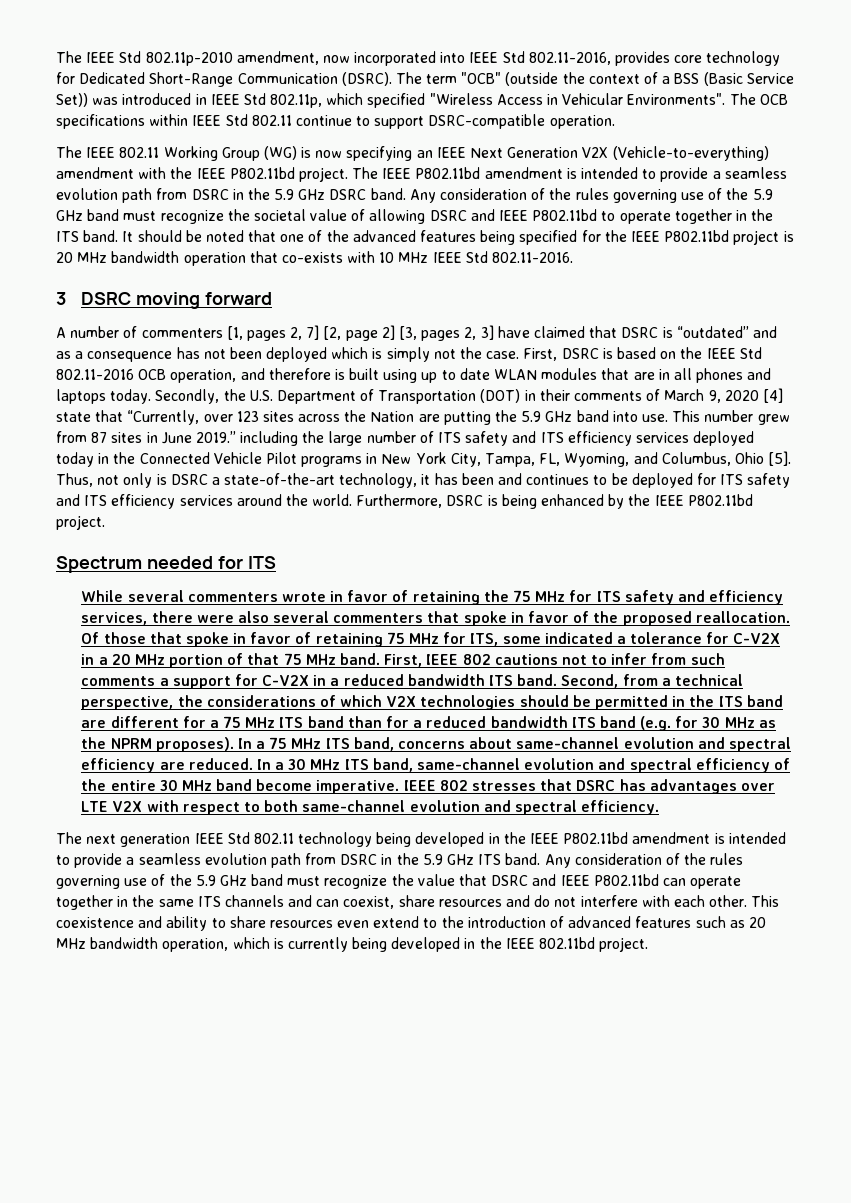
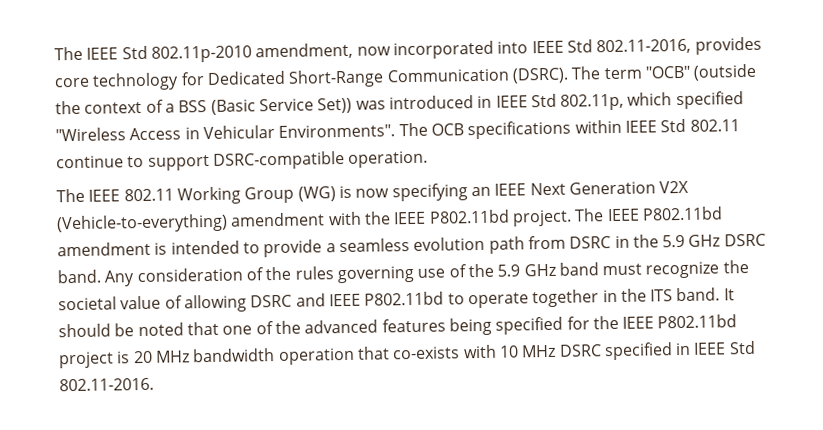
(429, 257) none -> [558,342,692,361] DSRC specified in
[56,292,273,309] [56,325,777,341] [56,347,762,362] [56,368,772,383] [56,388,783,404] [56,410,790,425] [56,431,755,446] [56,451,792,467] [56,473,791,488] [56,494,753,509] [56,515,105,530] [56,556,276,573] [81,590,784,605] [81,611,790,626] [81,632,781,647] [81,653,725,668] [81,674,743,689] [81,695,783,710] [81,716,776,731] [81,737,791,752] [81,758,790,773] [81,779,775,794] [81,800,660,815] [56,832,786,847] [56,853,744,868] [56,874,742,889] [56,895,780,910] [56,916,766,931] [56,937,649,952] // 3 DSRC moving forward // A number of commenters [1, pages 2, 7] [2, page 2] [3, pages 2, 3] have claimed that DSRC is “outdated” and as a consequence has not been deployed which is simply not the case. First, DSRC is based on the IEEE Std 802.11-2016 OCB operation, and therefore is built using up to date WLAN modules that are in all phones and laptops today. Secondly, the U.S. Department of Transportation (DOT) in their comments of March 9, 2020 [4] state that “Currently, over 123 sites across the Nation are putting the 5.9 GHz band into use. This number grew from 87 sites in June 2019.” including the large number of ITS safety and ITS efficiency services deployed today in the Connected Vehicle Pilot programs in New York City, Tampa, FL, Wyoming, and Columbus, Ohio [5]. Thus, not only is DSRC a state-of-the-art technology, it has been and continues to be deployed for ITS safety and ITS efficiency services around the world. Furthermore, DSRC is being enhanced by the IEEE P802.11bd project. // Spectrum needed for ITS // While several commenters wrote in favor of retaining the 75 MHz for ITS safety and efficiency services, there were also several commenters that spoke in favor of the proposed reallocation. Of those that spoke in favor of retaining 75 MHz for ITS, some indicated a tolerance for C-V2X in a 20 MHz portion of that 75 MHz band. First, IEEE 802 cautions not to infer from such comments a support for C-V2X in a reduced bandwidth ITS band. Second, from a technical perspective, the considerations of which V2X technologies should be permitted in the ITS band are different for a 75 MHz ITS band than for a reduced bandwidth ITS band (e.g. for 30 MHz as the NPRM proposes). In a 75 MHz ITS band, concerns about same-channel evolution and spectral efficiency are reduced. In a 30 MHz ITS band, same-channel evolution and spectral efficiency of the entire 30 MHz band become imperative. IEEE 802 stresses that DSRC has advantages over LTE V2X with respect to both same-channel evolution and spectral efficiency. // The next generation IEEE Std 802.11 technology being developed in the IEEE P802.11bd amendment is intended to provide a seamless evolution path from DSRC in the 5.9 GHz ITS band. Any consideration of the rules governing use of the 5.9 GHz band must recognize the value that DSRC and IEEE P802.11bd can operate together in the same ITS channels and can coexist, share resources and do not interfere with each other. This coexistence and ability to share resources even extend to the introduction of advanced features such as 20 MHz bandwidth operation, which is currently being developed in the IEEE 802.11bd project. -> (154, 384) none

